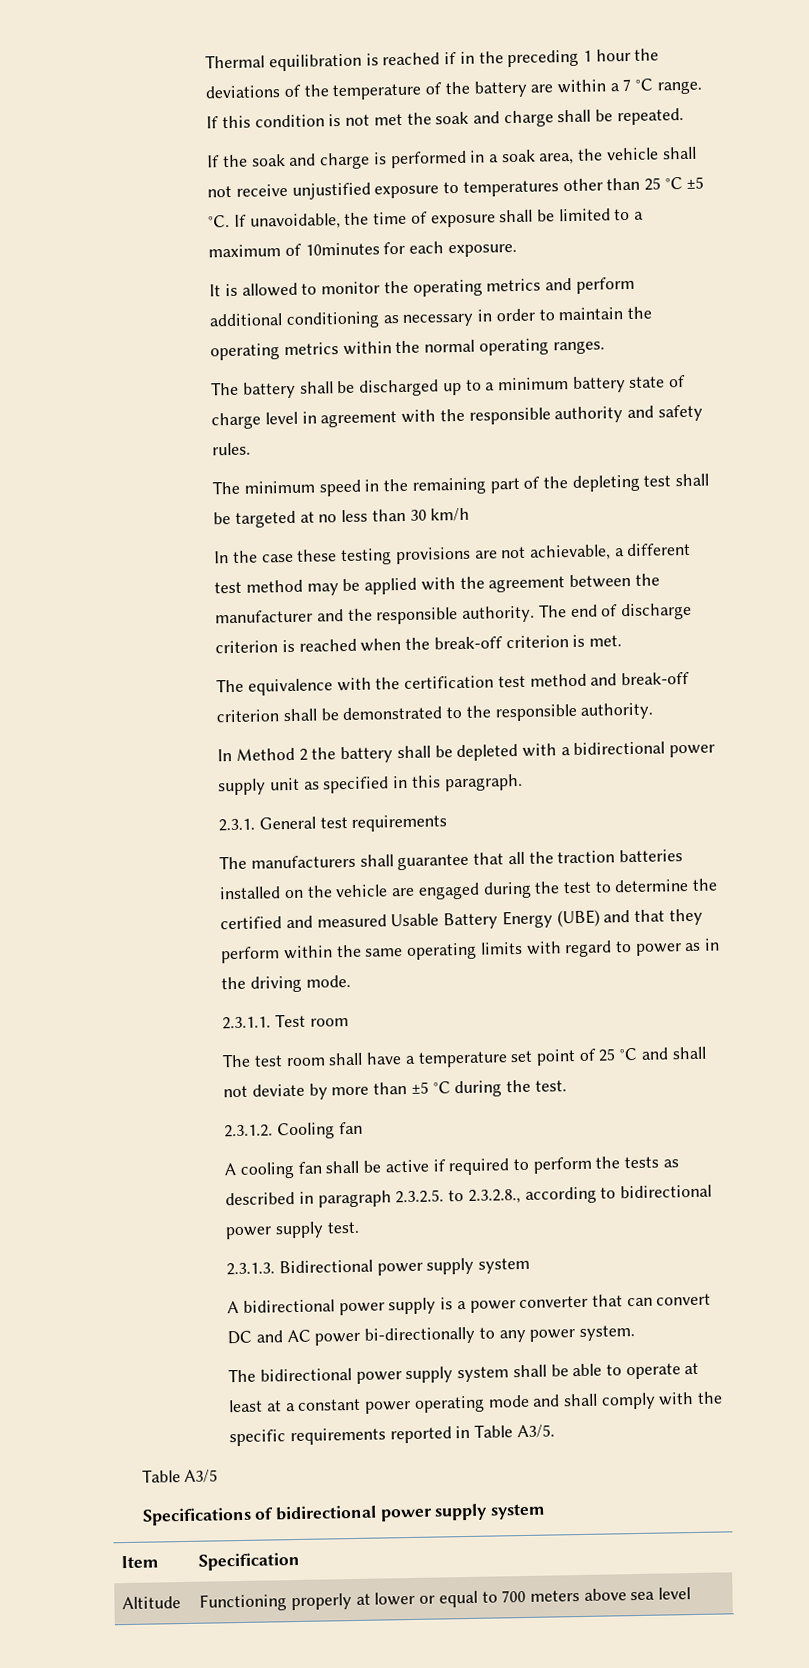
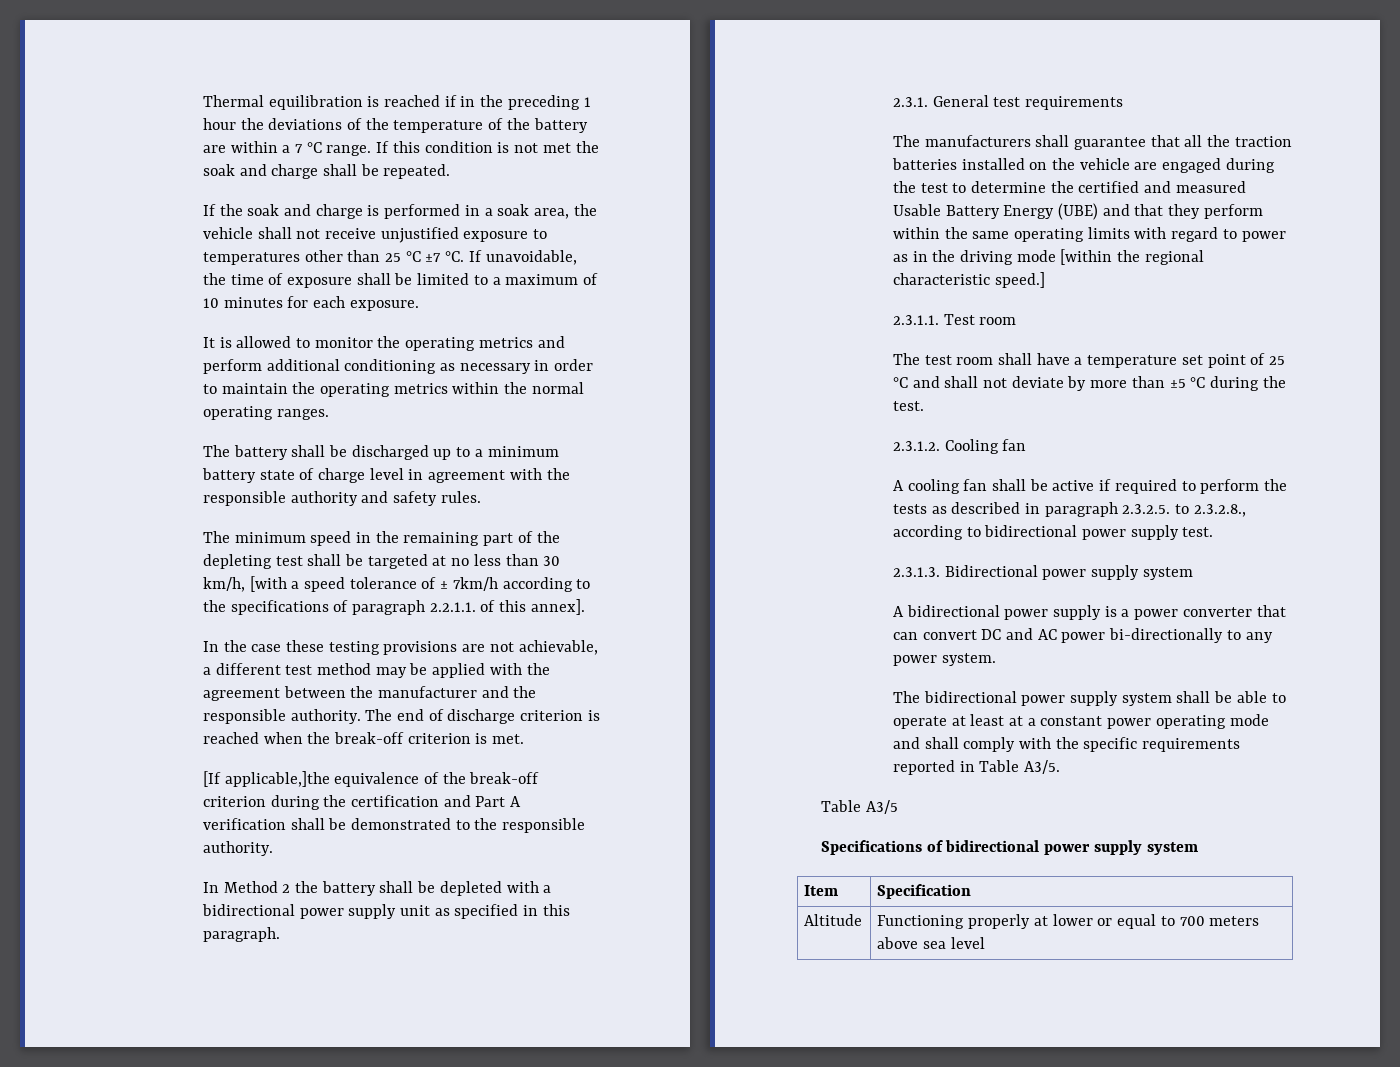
[686,176,705,189] ±5 -> [425,253,442,262] ±7
[304,242,380,256] 10minutes -> [202,297,283,308] 10 minutes
[430,507,471,522] km/h -> [202,576,591,592] [202,599,585,615] km/h, [with a speed tolerance of ± 7km/h according to the specifications of paragraph 2.2.1.1. of this annex].
[216,671,690,696] [216,709,280,723] The equivalence with the certification test method and break-off criterion -> [202,771,540,787] [202,795,522,810] [202,818,286,830] [If applicable,]the equivalence of the break-off criterion during the certification and Part A verification
[305,974,351,988] mode. -> [1016,249,1204,265] [892,272,1045,288] mode [within the regional characteristic speed.]

